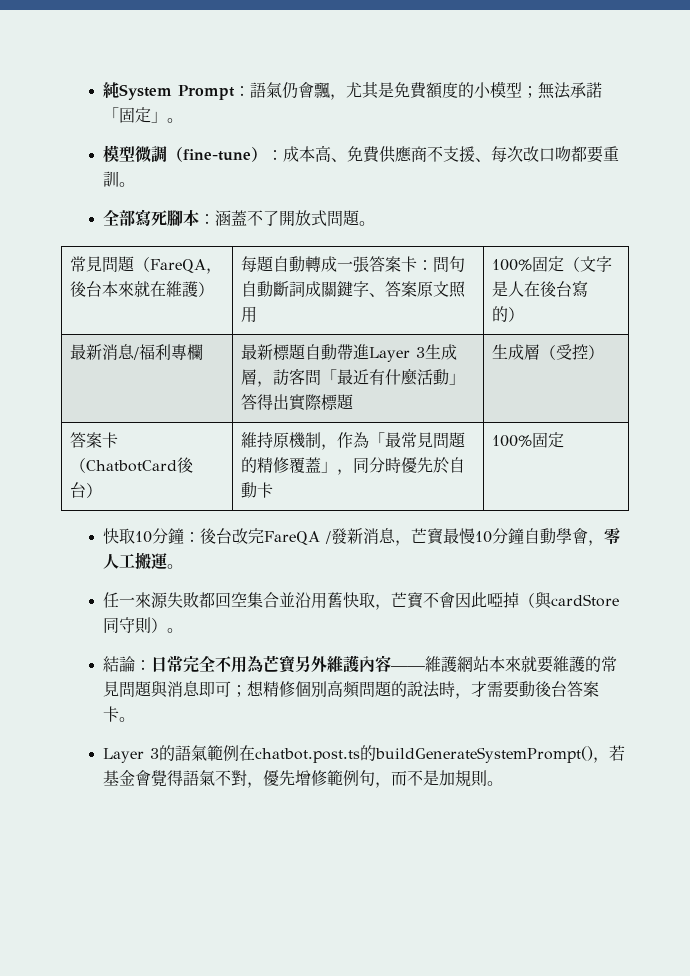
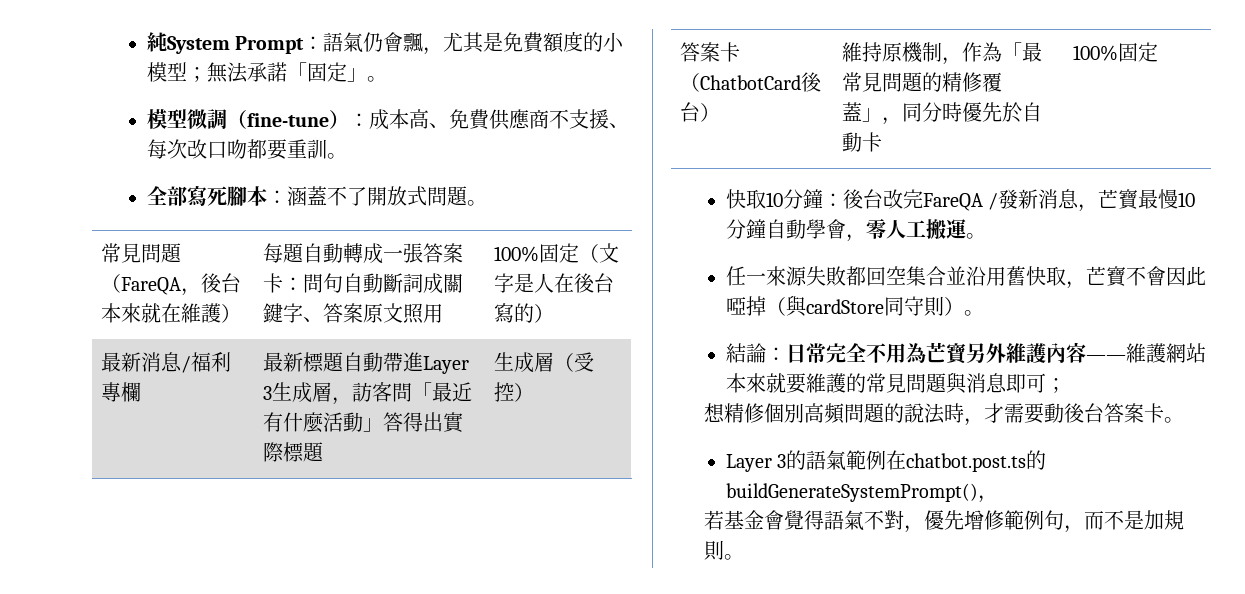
(247, 691) none -> (1066, 385) //
(609, 760) none -> (998, 499) //

